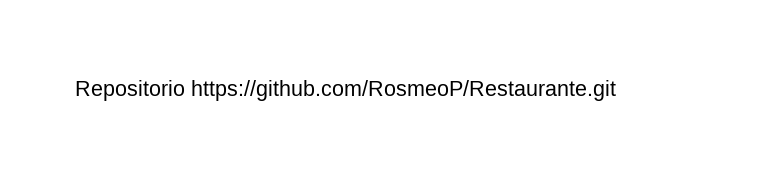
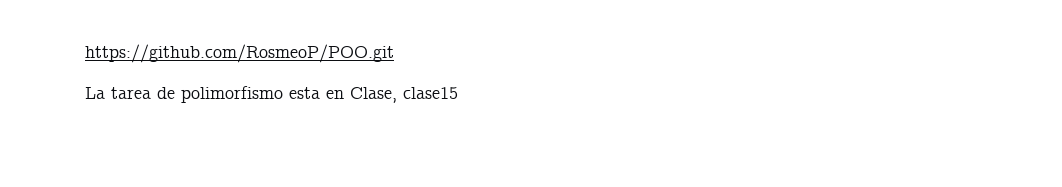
[75,80,616,101] Repositorio https://github.com/RosmeoP/Restaurante.git -> [85,44,394,63] [85,86,458,103] https://github.com/RosmeoP/POO.git // La tarea de polimorfismo esta en Clase, clase15

